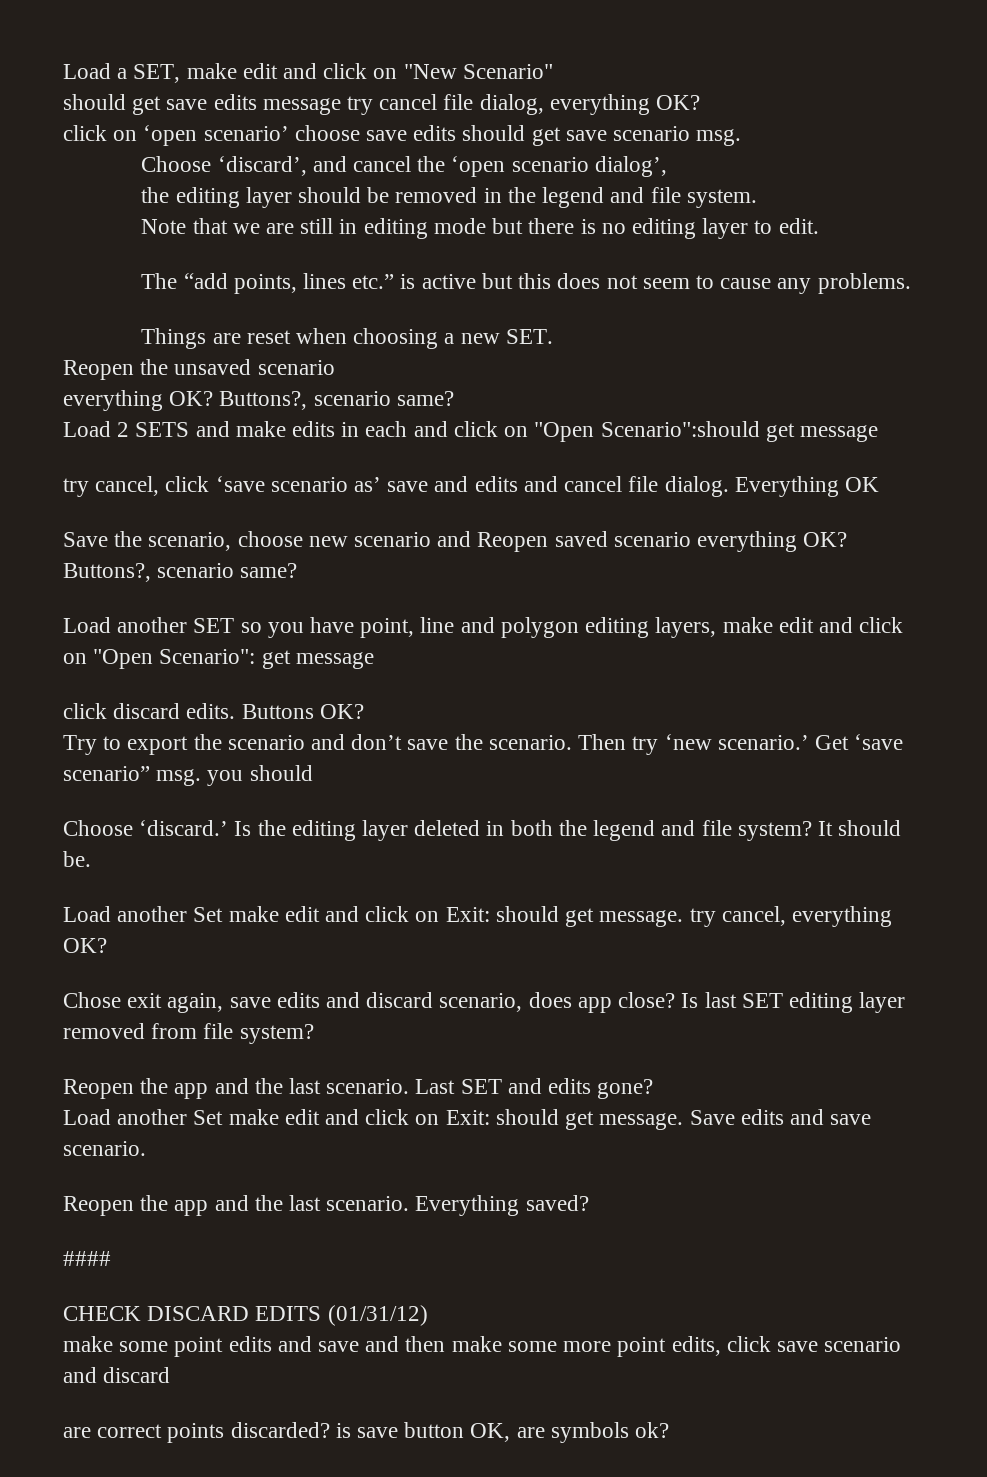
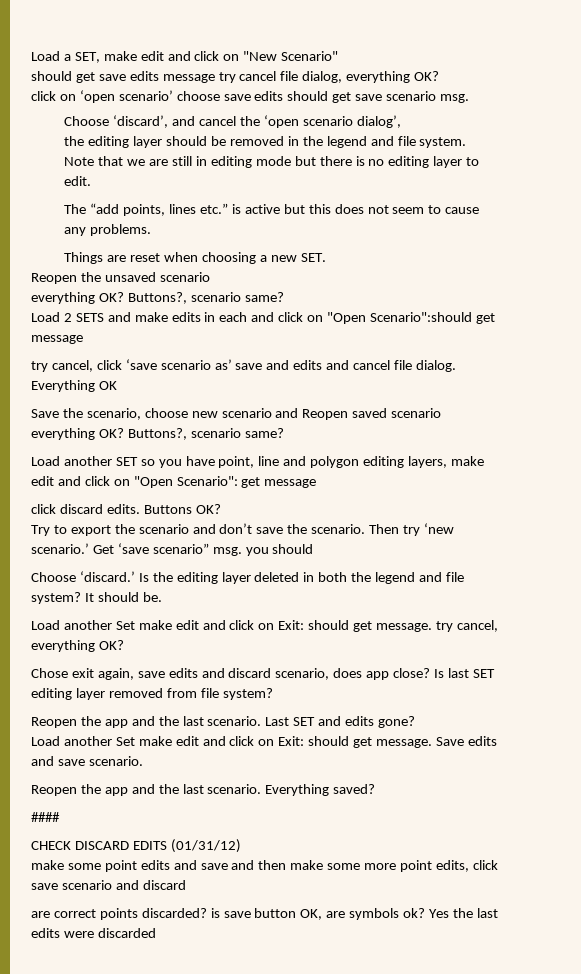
(670, 1430) none -> [429,908,498,918] [31,928,156,938] Yes the last edits were discarded

